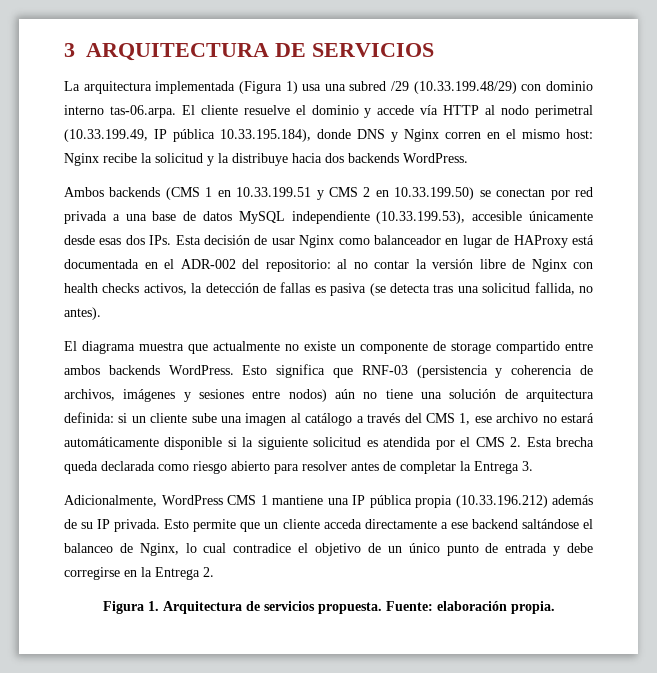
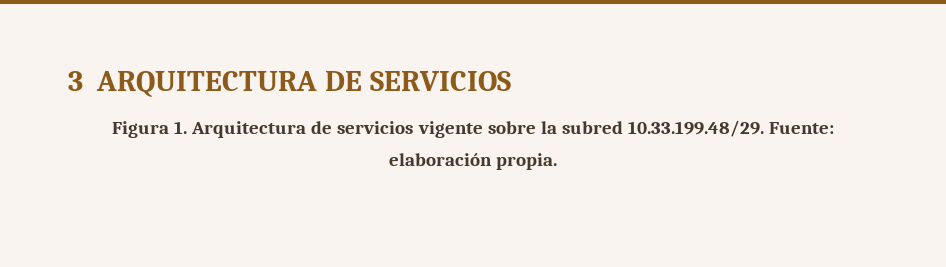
[64,81,593,94] [64,105,593,118] [64,129,593,142] [64,153,468,166] [64,187,594,200] [64,211,593,224] [64,235,594,248] [64,259,593,272] [64,282,593,296] [64,307,101,320] [64,341,593,354] [64,364,594,378] [64,389,594,402] [64,412,595,426] [64,437,594,450] [64,461,533,474] [64,495,593,508] [64,519,594,532] [64,543,594,556] [64,567,214,580] // La arquitectura implementada (Figura 1) usa una subred /29 (10.33.199.48/29) con dominio interno tas-06.arpa. El cliente resuelve el dominio y accede vía HTTP al nodo perimetral (10.33.199.49, IP pública 10.33.195.184), donde DNS y Nginx corren en el mismo host: Nginx recibe la solicitud y la distribuye hacia dos backends WordPress. // Ambos backends (CMS 1 en 10.33.199.51 y CMS 2 en 10.33.199.50) se conectan por red privada a una base de datos MySQL independiente (10.33.199.53), accesible únicamente desde esas dos IPs. Esta decisión de usar Nginx como balanceador en lugar de HAProxy está documentada en el ADR-002 del repositorio: al no contar la versión libre de Nginx con health checks activos, la detección de fallas es pasiva (se detecta tras una solicitud fallida, no antes). // El diagrama muestra que actualmente no existe un componente de storage compartido entre ambos backends WordPress. Esto significa que RNF-03 (persistencia y coherencia de archivos, imágenes y sesiones entre nodos) aún no tiene una solución de arquitectura definida: si un cliente sube una imagen al catálogo a través del CMS 1, ese archivo no estará automáticamente disponible si la siguiente solicitud es atendida por el CMS 2. Esta brecha queda declarada como riesgo abierto para resolver antes de completar la Entrega 3. // Adicionalmente, WordPress CMS 1 mantiene una IP pública propia (10.33.196.212) además de su IP privada. Esto permite que un cliente acceda directamente a ese backend saltándose el balanceo de Nginx, lo cual contradice el objetivo de un único punto de entrada y debe corregirse en la Entrega 2. -> (511, 81) none
[317,602,382,614] propuesta. -> [417,120,765,138] vigente sobre la subred 10.33.199.48/29.

